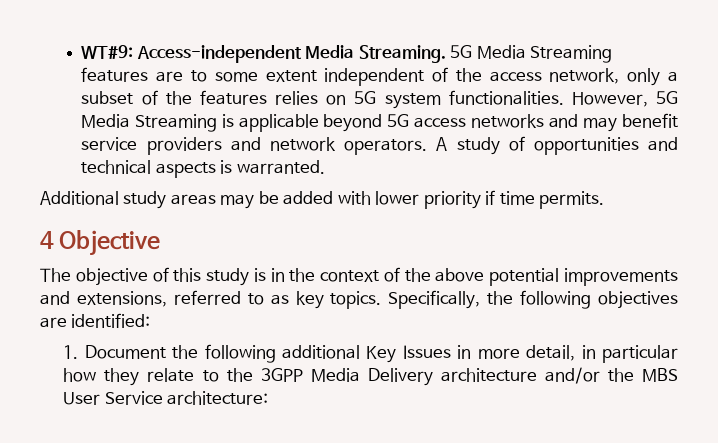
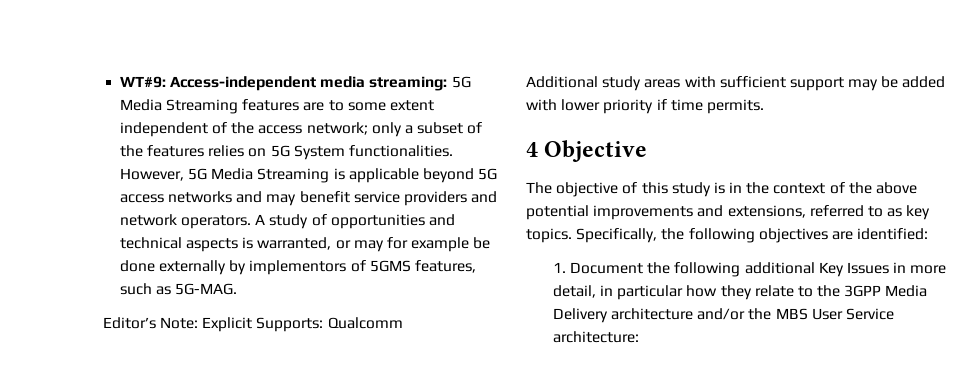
[305,45,446,63] Media Streaming. -> [320,76,448,91] media streaming:
[549,68,620,84] network, -> [306,122,368,135] network;
[384,93,441,109] system -> [293,145,345,160] System
[236,160,325,174] warranted. -> [257,237,491,252] [119,260,476,275] [119,283,238,295] [102,317,403,332] warranted, or may for example be done externally by implementors of 5GMS features, such as 5G-MAG. // Editor’s Note: Explicit Supports: Qualcomm
(216, 199) none -> [684,76,844,91] with sufficient support

